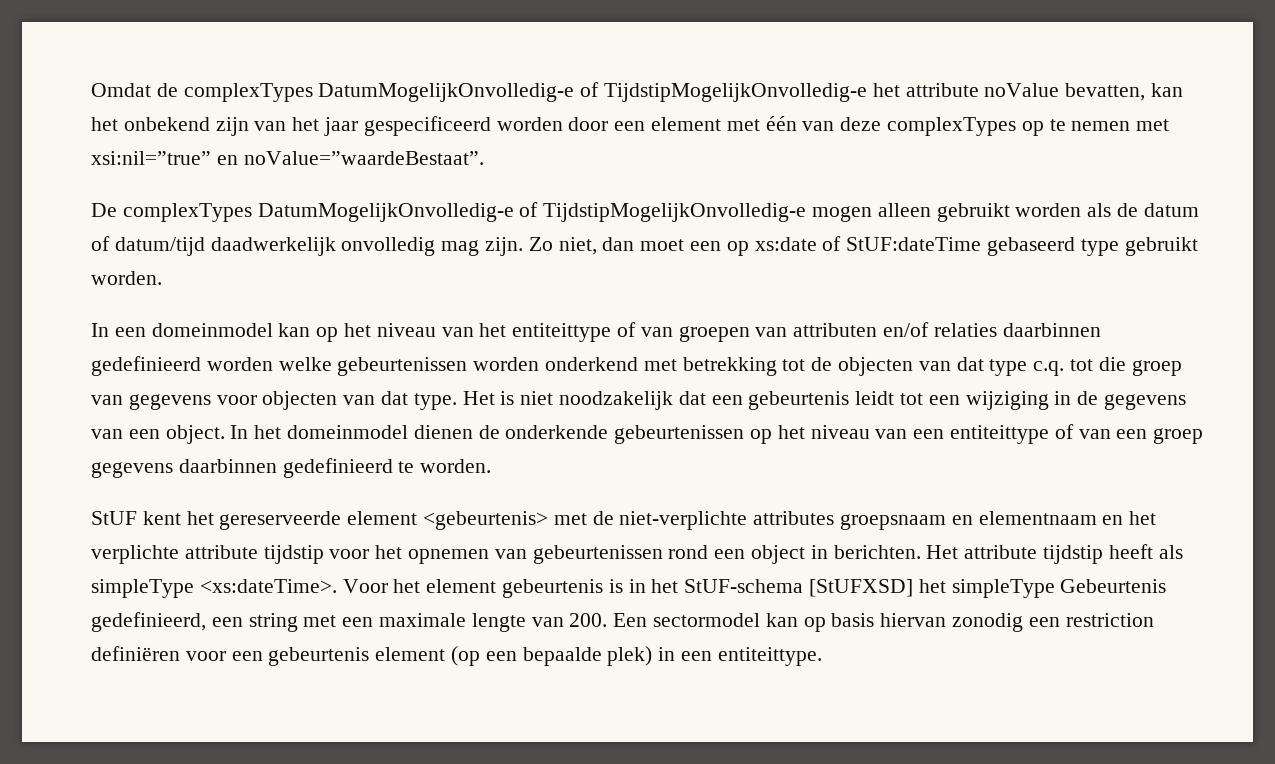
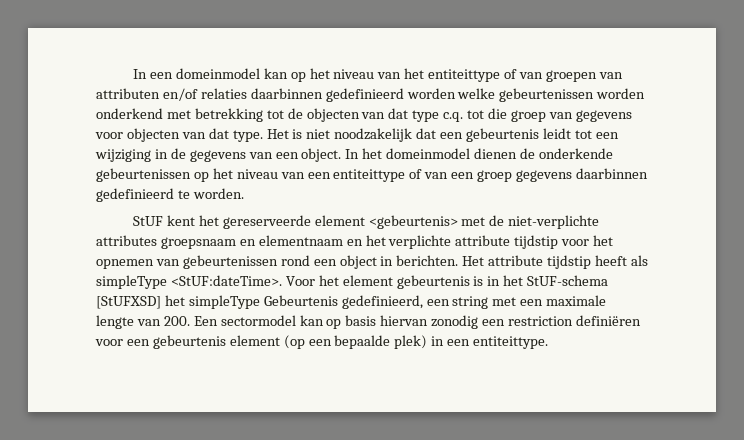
[91,82,1184,102] [91,116,1170,136] [91,151,484,165] [91,202,1199,222] [91,236,1198,256] [91,271,162,285] Omdat de complexTypes DatumMogelijkOnvolledig-e of TijdstipMogelijkOnvolledig-e het attribute noValue bevatten, kan het onbekend zijn van het jaar gespecificeerd worden door een element met één van deze complexTypes op te nemen met xsi:nil=”true” en noValue=”waardeBestaat”. // De complexTypes DatumMogelijkOnvolledig-e of TijdstipMogelijkOnvolledig-e mogen alleen gebruikt worden als de datum of datum/tijd daadwerkelijk onvolledig mag zijn. Zo niet, dan moet een op xs:date of StUF:dateTime gebaseerd type gebruikt worden. // -> (132, 74) none
[199,579,337,593] <xs:dateTime>. -> [170,275,282,286] <StUF:dateTime>.

